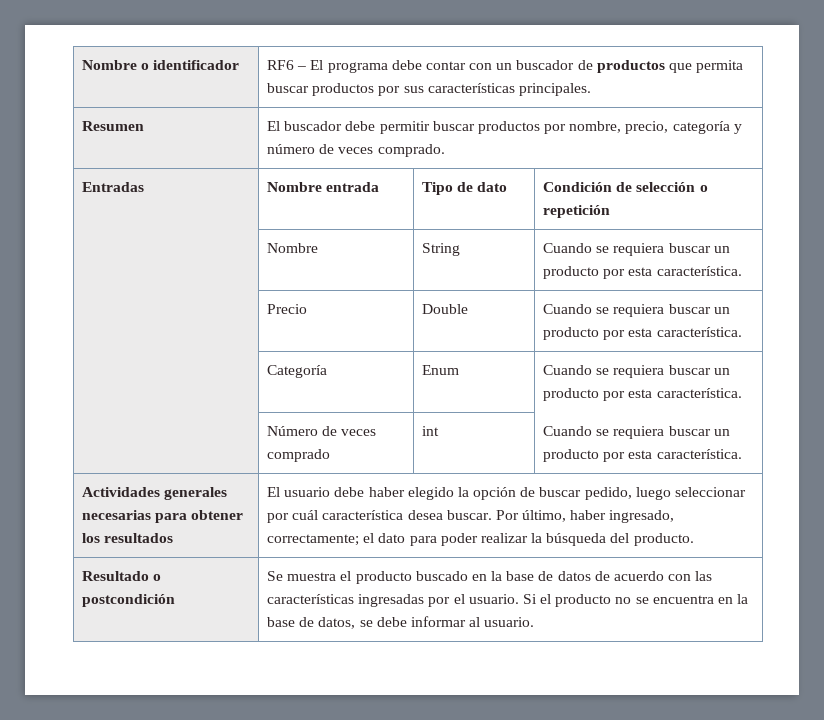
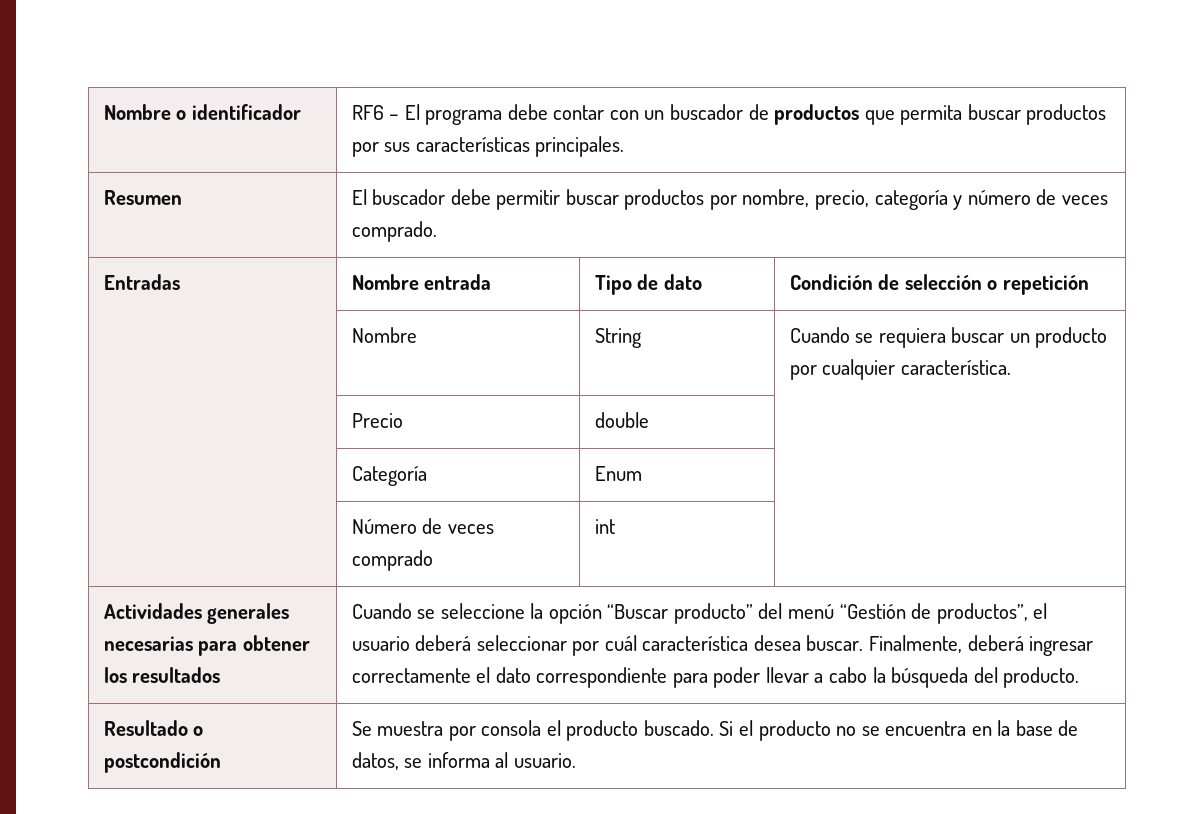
[628,267,653,276] esta -> [822,359,896,380] cualquier
[421,304,468,314] [542,304,730,317] [542,327,742,340] [266,365,327,378] [421,365,459,375] [542,365,730,378] [542,388,742,401] Double | Cuando se requiera buscar un producto por esta característica. // | Categoría | Enum | Cuando se requiera buscar un producto por esta característica. -> [594,412,649,428] [351,466,427,486] [594,466,642,481] double | // | Categoría | Enum |
[542,426,730,439] [542,449,742,462] Cuando se requiera buscar un producto por esta característica. -> (615, 526) none
[266,487,671,500] El usuario debe haber elegido la opción de buscar pedido, luego -> [351,603,1048,624] [351,635,472,651] Cuando se seleccione la opción “Buscar producto” del menú “Gestión de productos”, el usuario deberá
[495,510,675,523] [266,534,359,546] Por último, haber ingresado, correctamente; -> [868,635,1094,656] [351,668,471,683] Finalmente, deberá ingresar correctamente
(406, 538) none -> [536,667,668,688] correspondiente
[480,533,528,543] realizar -> [765,667,868,683] llevar a cabo
[340,571,713,584] [266,594,519,607] el producto buscado en la base de datos de acuerdo con las características ingresadas por el usuario. -> [448,720,714,741] por consola el producto buscado.
[376,616,466,627] debe informar -> [427,752,490,768] informa

